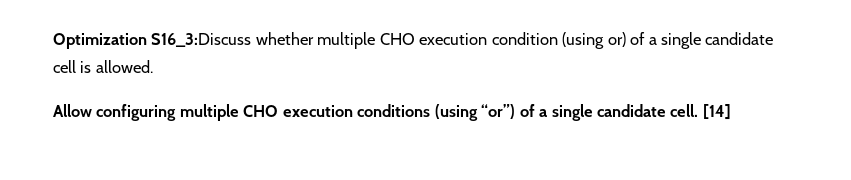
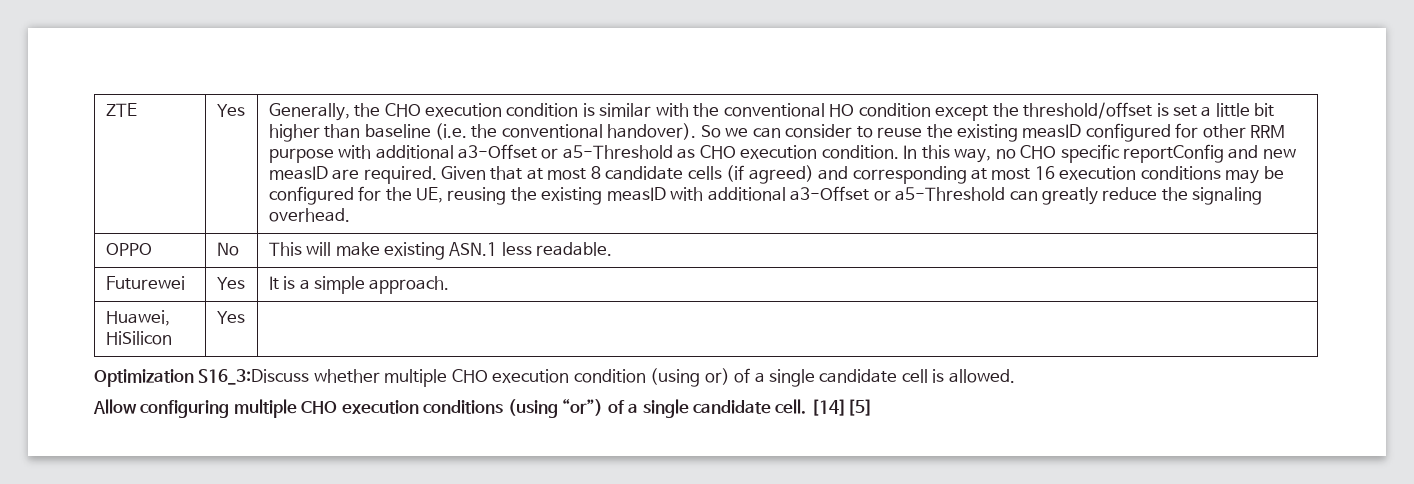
(53, 41) none -> [105,103,137,117] [216,104,245,117] [268,102,1275,121] [268,123,1286,142] [268,144,1296,163] [268,165,1284,184] [268,186,1263,205] [268,208,350,222] [105,243,152,256] [216,242,239,256] [268,242,613,260] [105,276,185,290] [216,277,245,290] [268,276,450,294] [105,310,170,326] [105,331,172,345] [216,311,245,324] ZTE | Yes | Generally, the CHO execution condition is similar with the conventional HO condition except the threshold/offset is set a little bit higher than baseline (i.e. the conventional handover). So we can consider to reuse the existing measID configured for other RRM purpose with additional a3-Offset or a5-Threshold as CHO execution condition. In this way, no CHO specific reportConfig and new measID are required. Given that at most 8 candidate cells (if agreed) and corresponding at most 16 execution conditions may be configured for the UE, reusing the existing measID with additional a3-Offset or a5-Threshold can greatly reduce the signaling overhead. // OPPO | No | This will make existing ASN.1 less readable. // Futurewei | Yes | It is a simple approach. // Huawei, HiSilicon | Yes | //
[702,104,731,120] [14] -> [810,399,873,416] [14][5]

